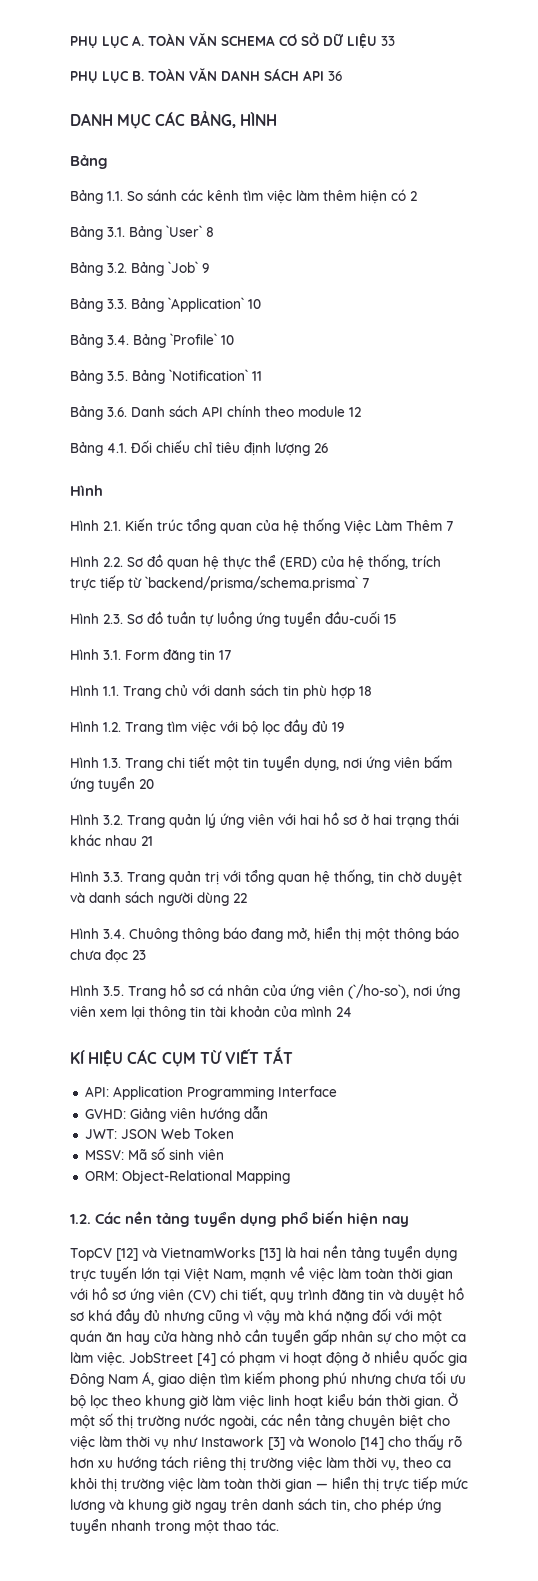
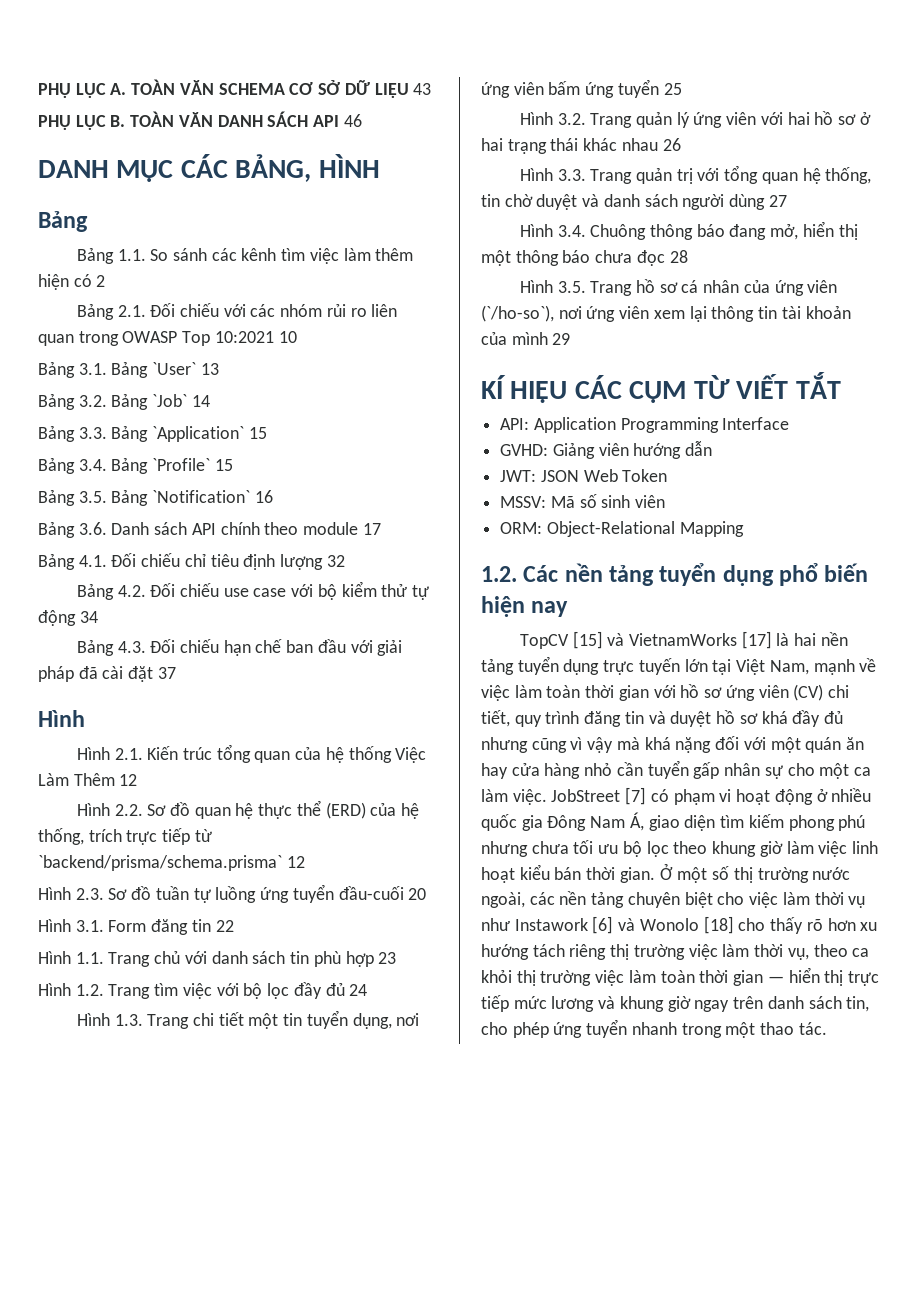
[381,36,395,46] 33 -> [413,83,432,95] 43
[328,71,342,81] 36 -> [343,114,362,127] 46
(417, 196) none -> [76,303,398,320] [38,331,297,346] // Bảng 2.1. Đối chiếu với các nhóm rủi ro liên quan trong OWASP Top 10:2021 10
[206,227,214,237] 8 -> [200,363,219,375] 13
[202,263,209,273] 9 -> [191,395,210,407] 14
[248,299,261,309] 10 -> [248,427,267,439] 15
[221,335,234,345] 10 -> [214,459,233,471] 15
[252,371,262,381] 11 -> [254,490,273,503] 16
[349,407,361,417] 12 -> [362,523,381,535] 17
[314,443,328,453] 26 -> [326,555,345,567] [76,581,430,600] [38,610,98,626] [76,639,403,656] [38,666,176,682] 32 // Bảng 4.2. Đối chiếu use case với bộ kiểm thử tự động 34 // Bảng 4.3. Đối chiếu hạn chế ban đầu với giải pháp đã cài đặt 37
[446,521,453,531] 7 -> [119,774,138,786] 12
[362,578,369,588] 7 -> [286,856,305,868] 12
[384,614,397,624] 15 -> [408,888,427,900] 20
[219,650,231,660] 17 -> [215,920,234,932] 22
[359,686,372,696] 18 -> [378,952,397,964] 23
[332,722,344,732] 19 -> [349,984,368,996] 24
[139,779,154,789] 20 -> [663,83,682,95] 25
[141,836,153,846] 21 -> [662,138,681,151] 26
[233,893,247,903] 22 -> [768,195,787,207] 27
[132,950,146,960] 23 -> [669,250,688,263] 28
[336,1007,352,1017] 24 -> [552,333,571,345] 29
[116,1248,138,1261] [12] -> [572,631,603,649] [15]
[259,1248,281,1261] [13] -> [741,631,772,649] [17]
[197,1353,216,1366] [4] -> [625,787,647,805] [7]
[268,1437,285,1450] [3] -> [592,916,614,934] [6]
[360,1437,384,1450] [14] -> [703,916,734,934] [18]

